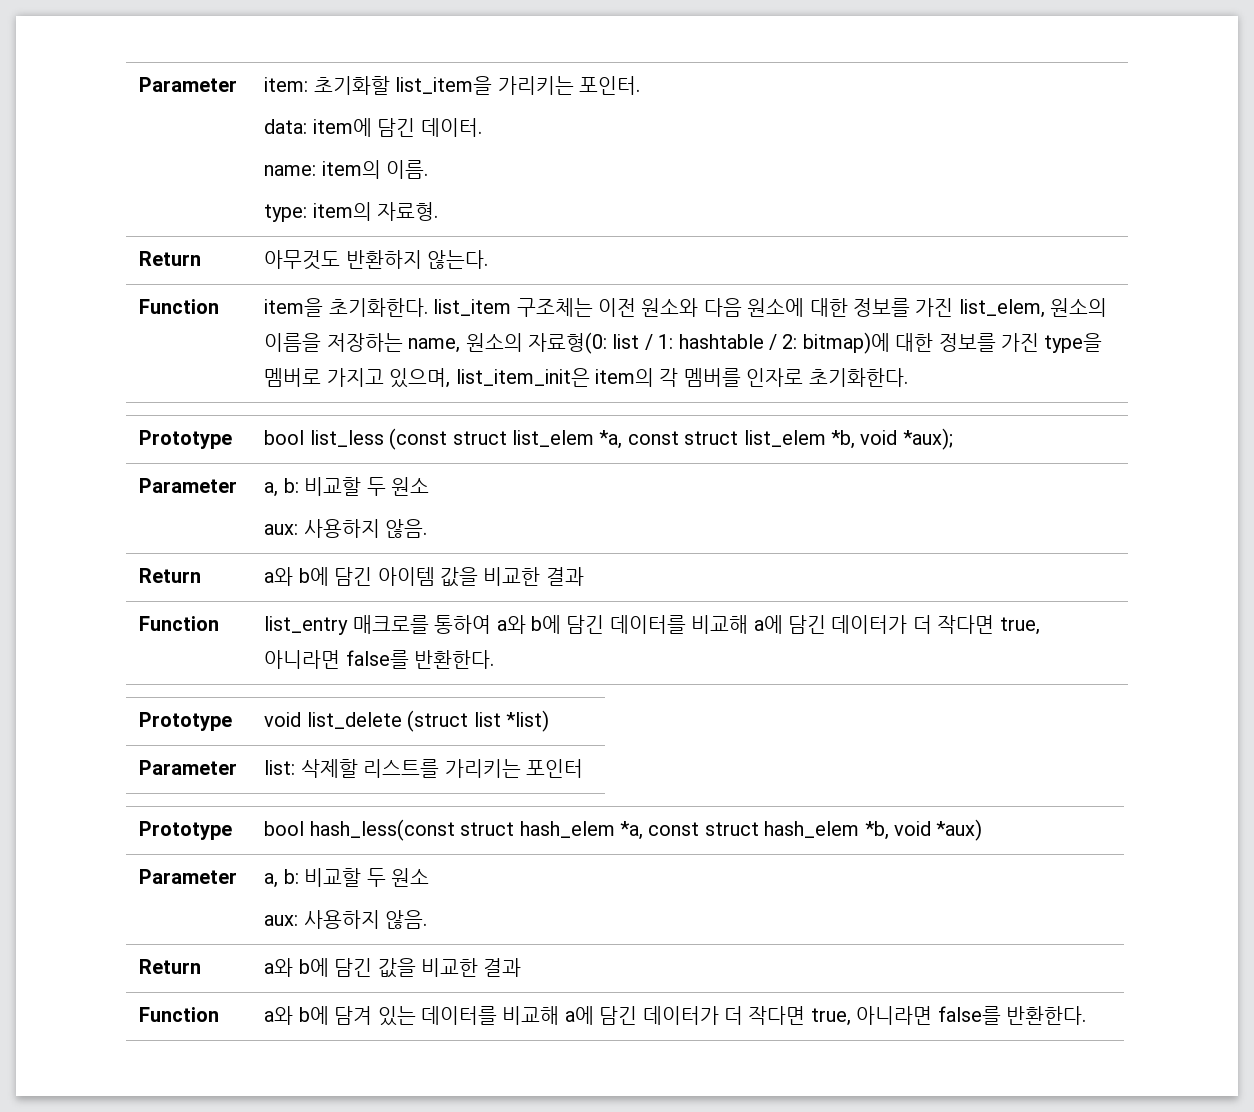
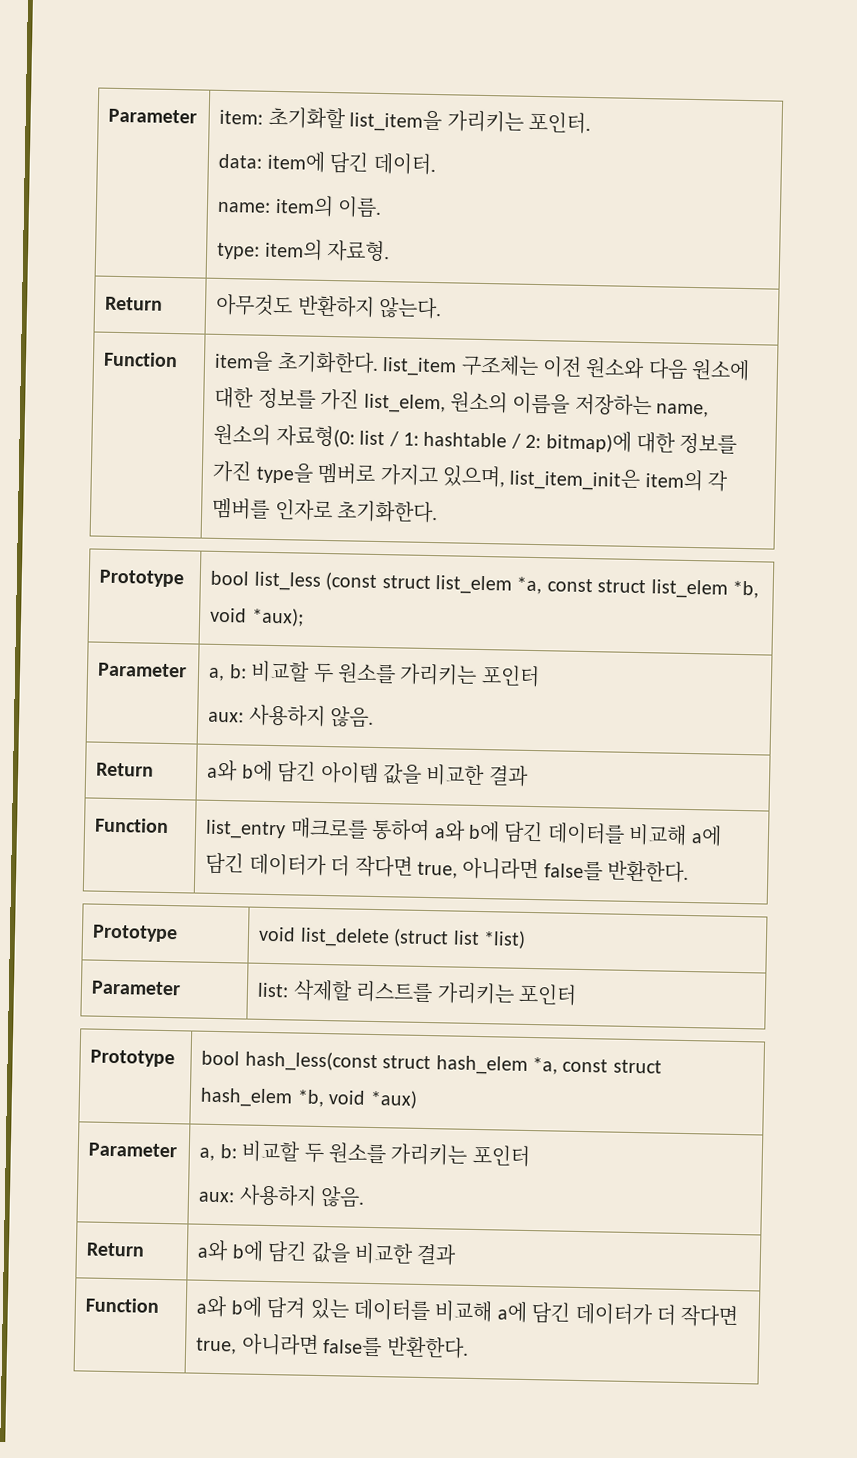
[390,477,429,496] 원소 -> [336,662,540,688] 원소를 가리키는 포인터
[390,868,429,887] 원소 -> [327,1142,531,1168] 원소를 가리키는 포인터

